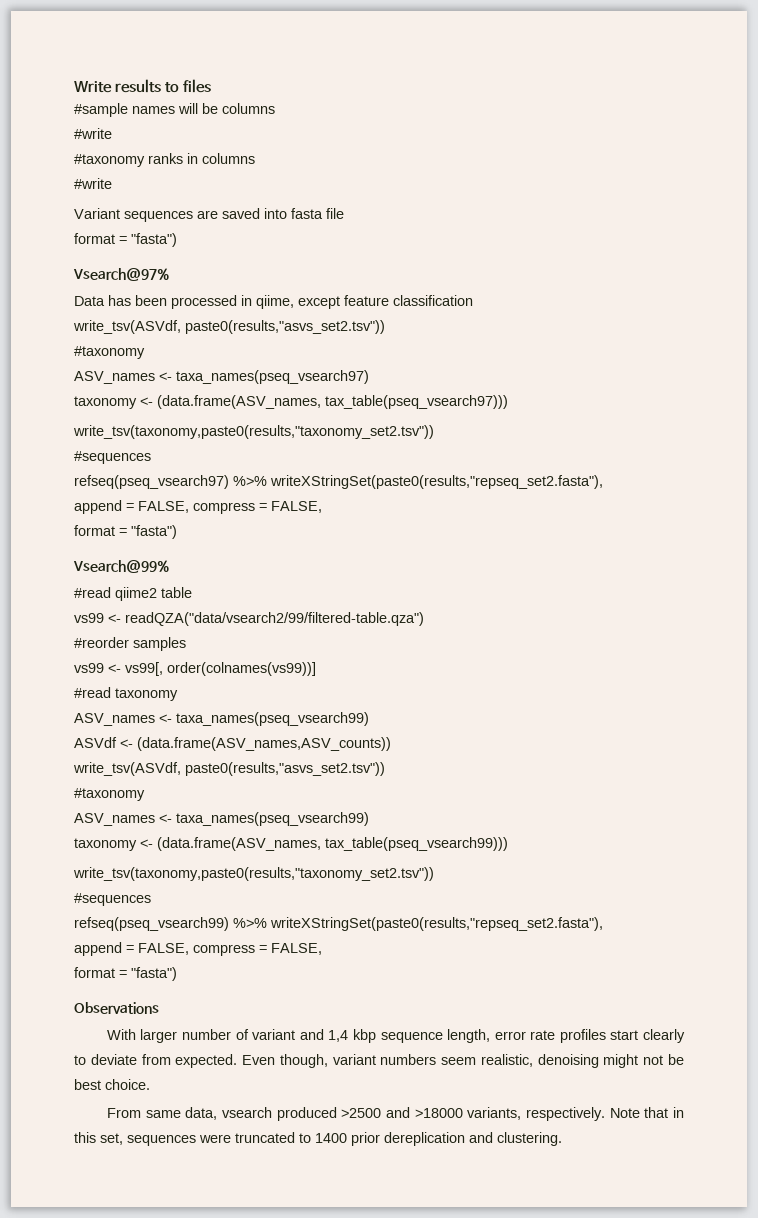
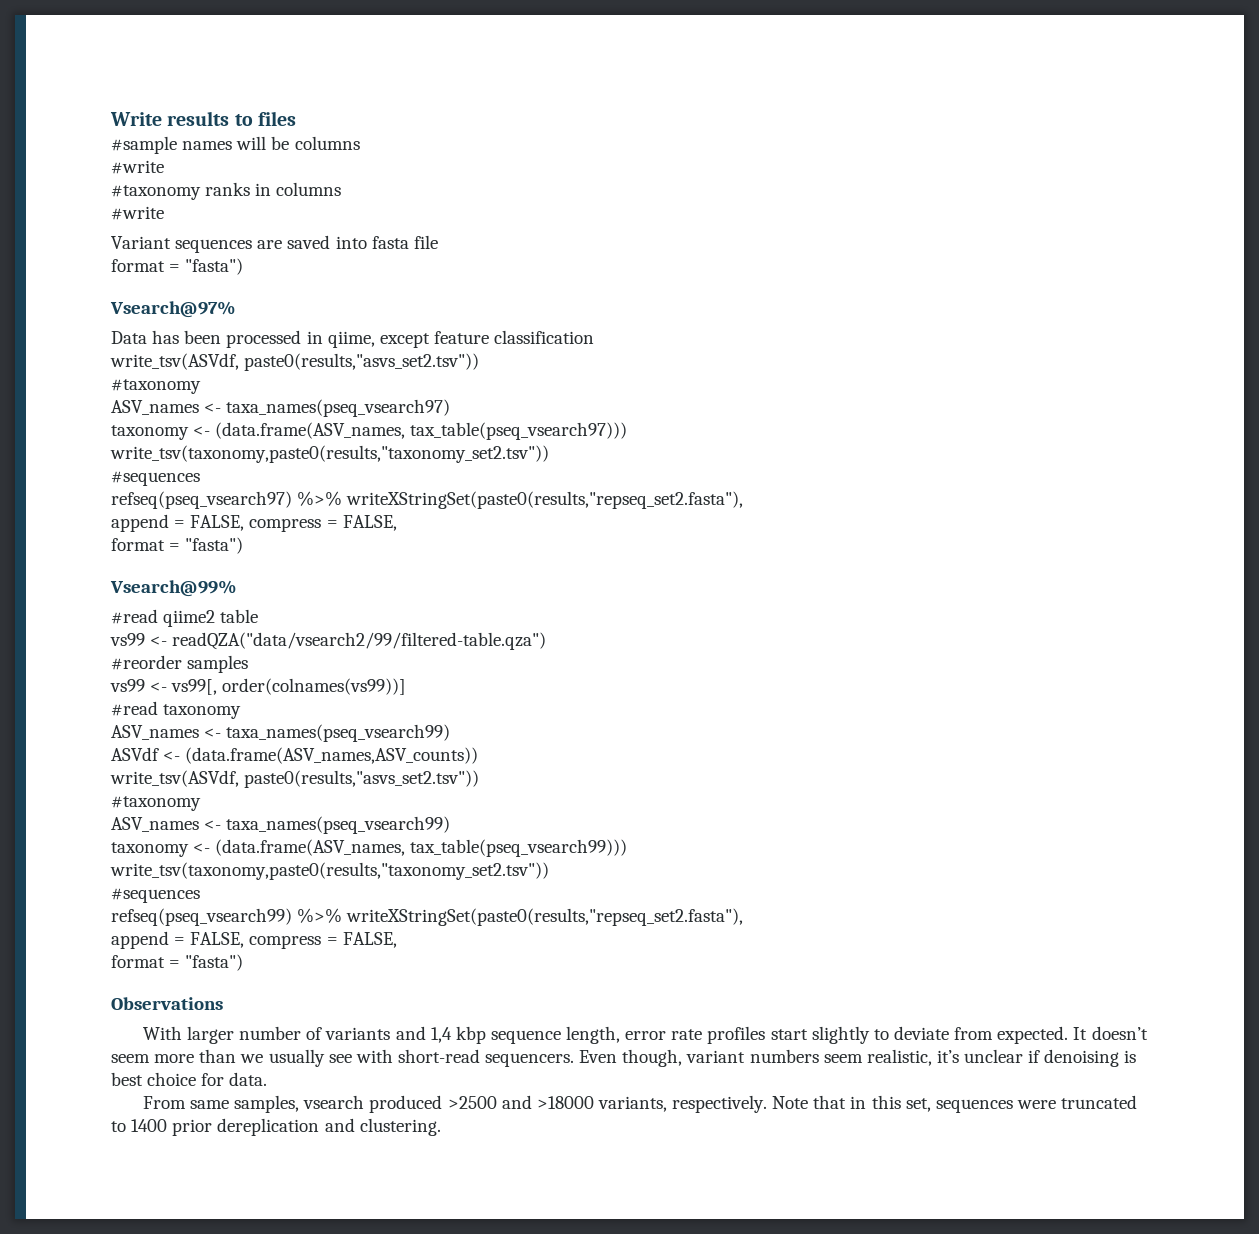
[252,1029,296,1040] variant -> [325,1027,391,1040] variants
[643,1029,686,1043] clearly -> [811,1026,870,1044] slightly
(238, 1061) none -> [1073,1026,1148,1040] [111,1049,575,1067] It doesn’t seem more than we usually see with short-read sequencers.
[537,1054,684,1068] [74,1079,150,1090] denoising might not be best choice. -> [936,1049,1137,1067] [111,1072,268,1086] it’s unclear if denoising is best choice for data.
[185,1107,218,1120] data, -> [234,1095,300,1113] samples,

